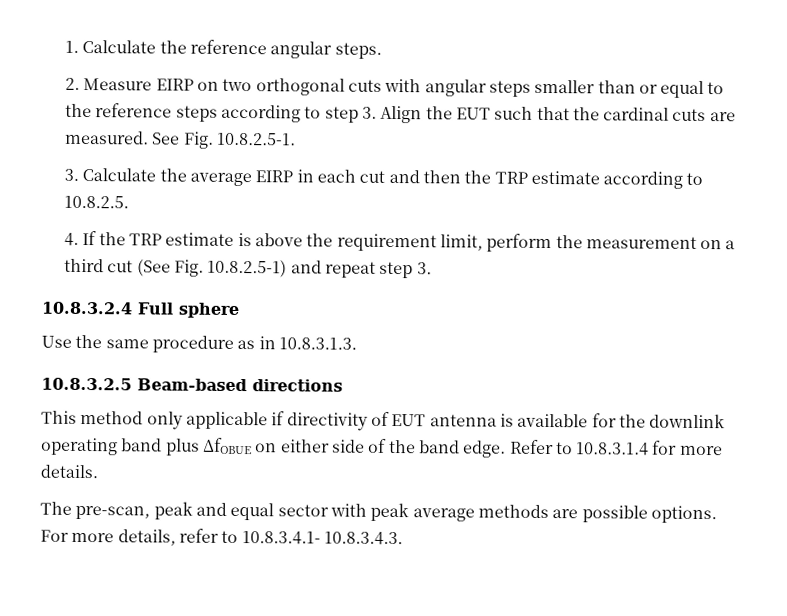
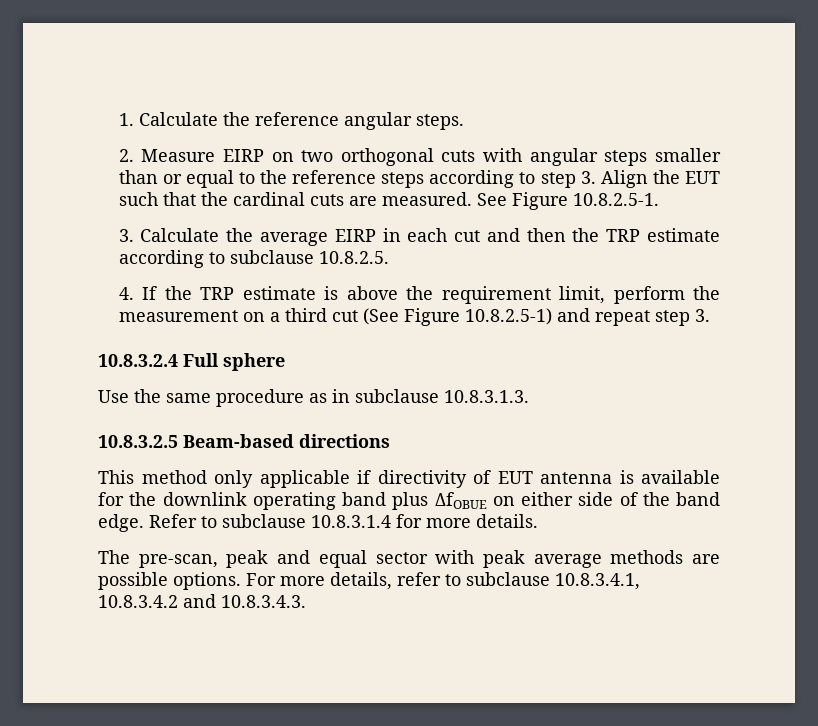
[183,131,214,149] Fig. -> [511,192,568,210] Figure
(704, 179) none -> [229,250,314,264] subclause
[173,259,204,277] Fig. -> [403,308,460,326] Figure
(276, 343) none -> [355,389,439,403] subclause
(573, 448) none -> [222,514,306,528] subclause
[241,531,321,545] 10.8.3.4.1- -> [466,572,640,590] [98,594,216,608] subclause 10.8.3.4.1, 10.8.3.4.2 and

